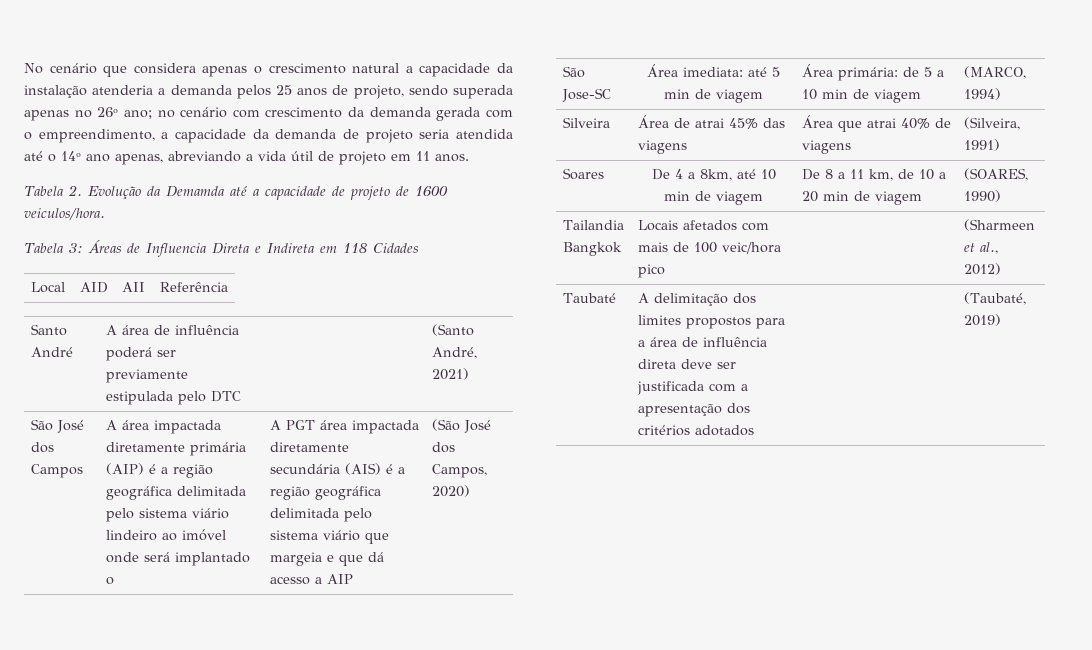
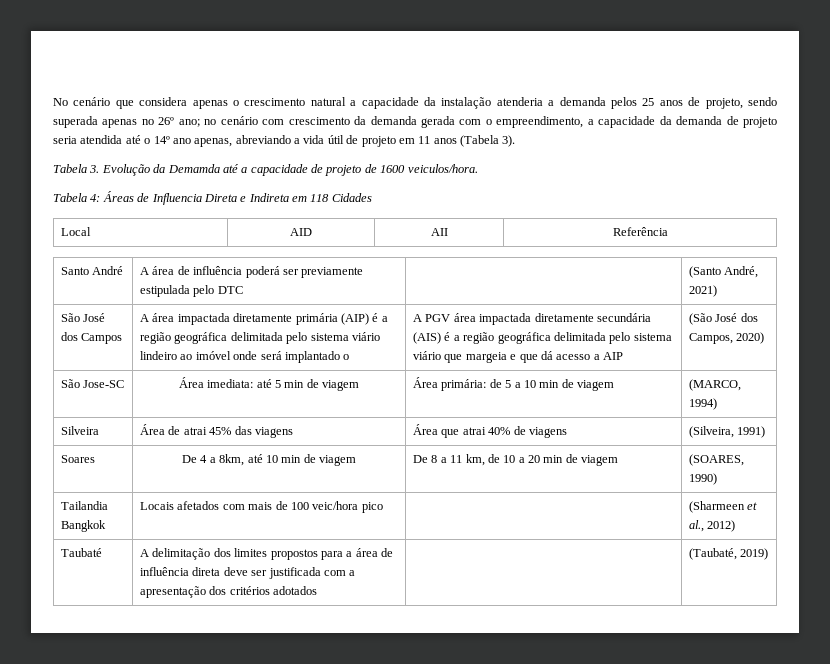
[435,154,469,162] [24,185,82,196] anos. // Tabela 2. -> [433,135,516,147] [53,164,100,173] anos (Tabela 3). // Tabela 3.
[68,243,83,253] 3: -> [90,194,101,202] 4:
[285,420,315,430] PGT -> [425,314,451,322] PGV

